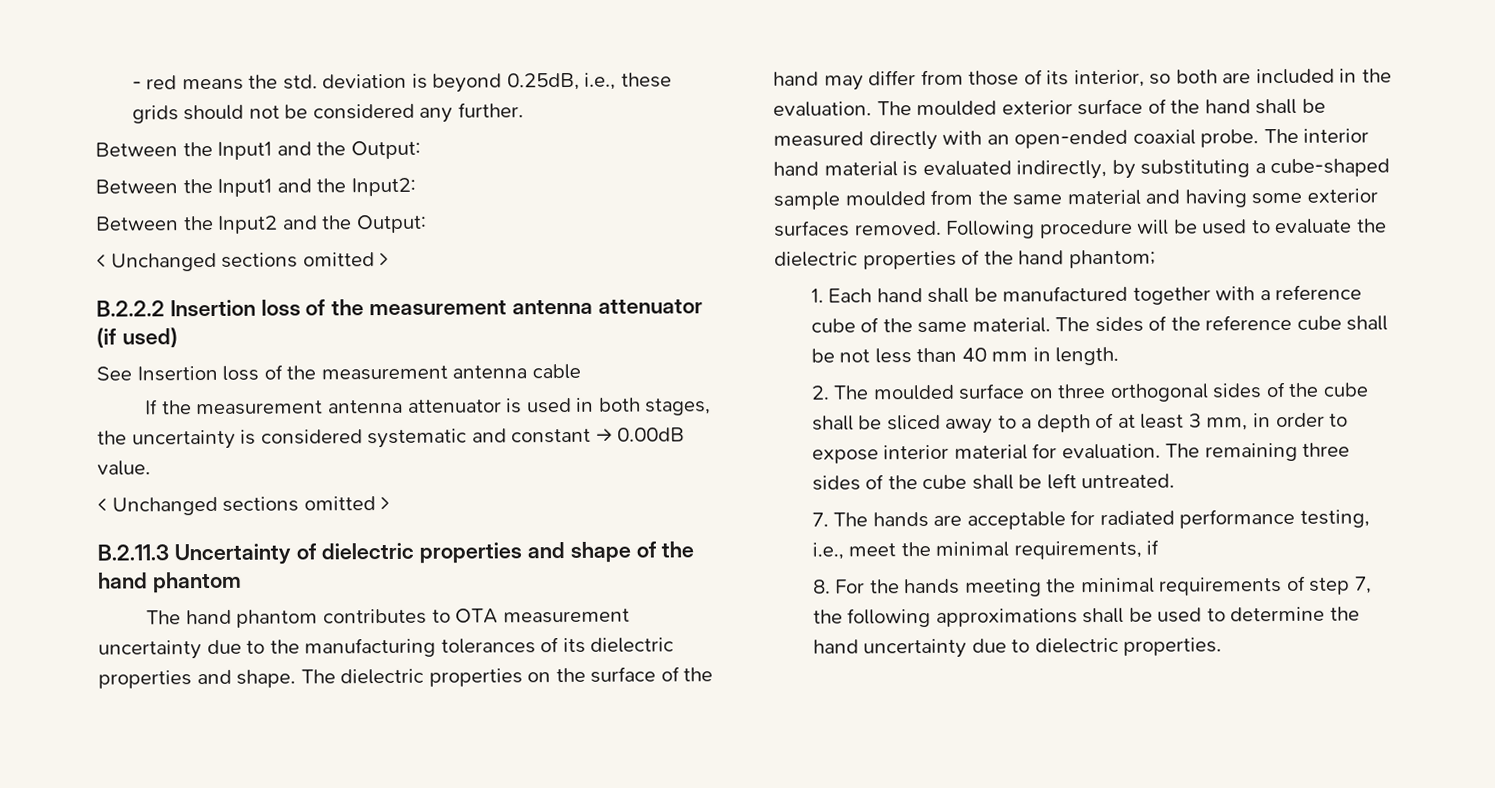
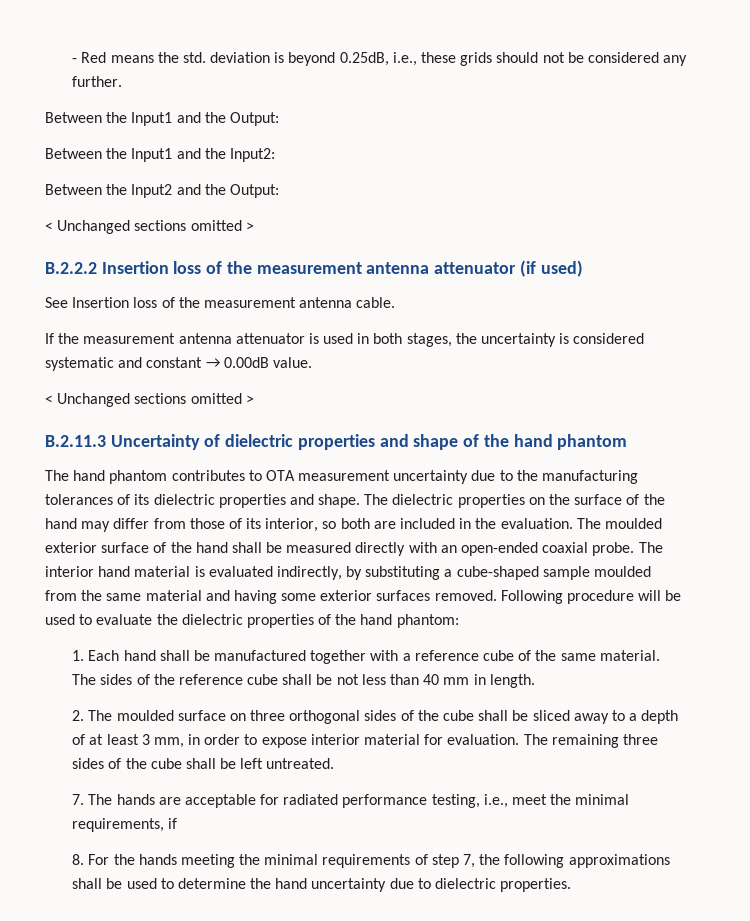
[146,75,178,90] red -> [81,52,107,63] Red
[531,363,581,380] cable -> [356,297,396,308] cable.
[1068,249,1156,269] phantom; -> [396,614,459,628] phantom:

